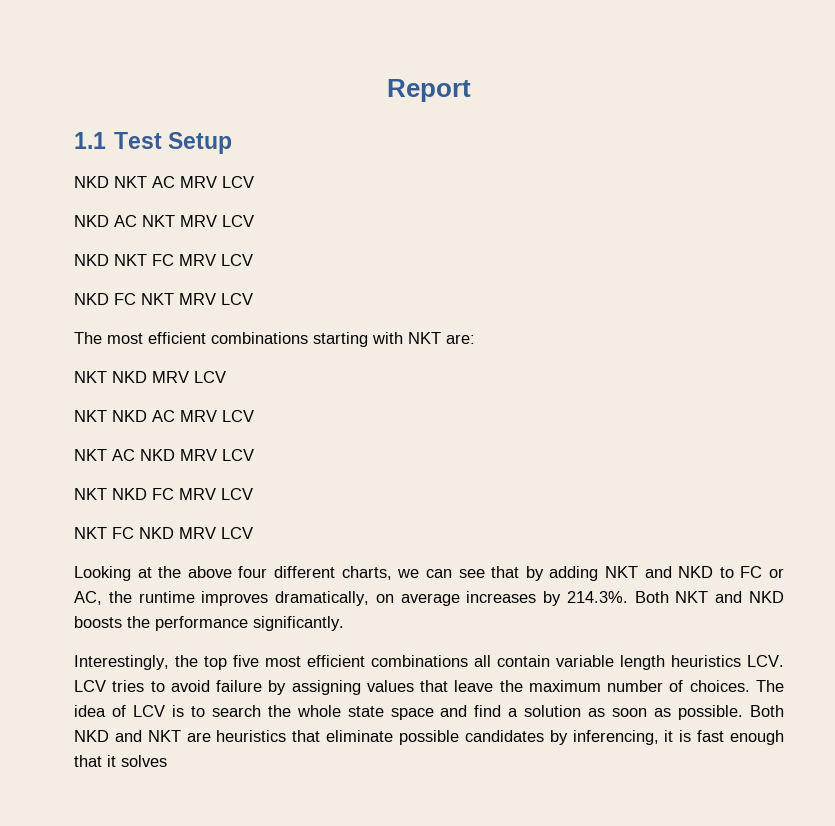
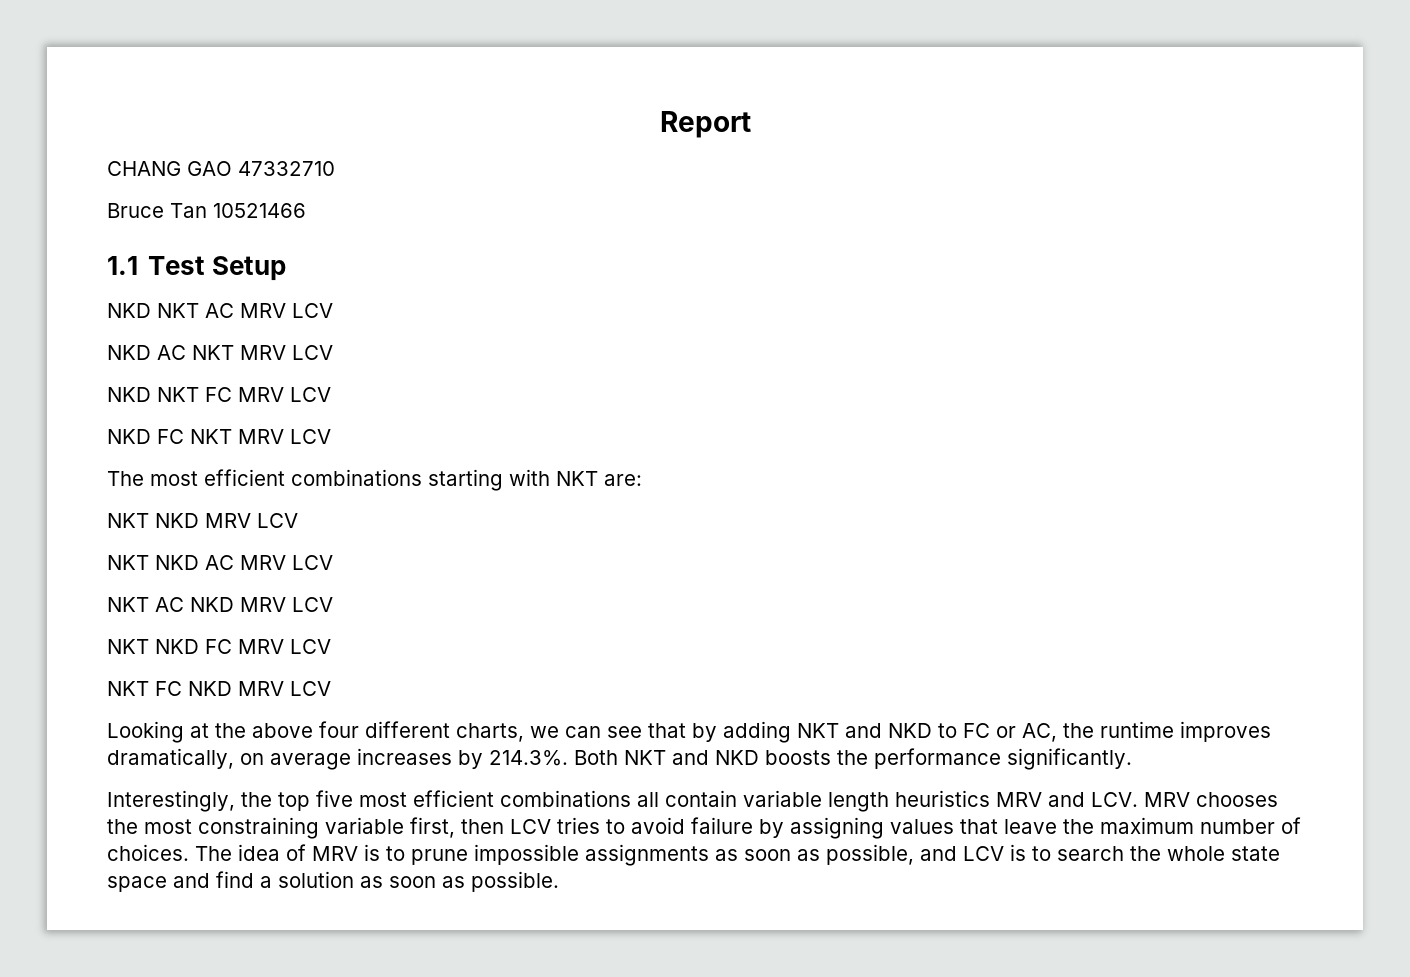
(471, 90) none -> [107,161,335,176] [107,203,306,218] // CHANG GAO 47332710 // Bruce Tan 10521466
[747,655,784,667] LCV. -> [996,792,1278,807] [107,817,504,839] MRV and LCV. MRV chooses the most constraining variable first, then
(126, 711) none -> [312,844,957,866] MRV is to prune impossible assignments as soon as possible, and
[750,705,785,717] [74,730,784,745] [74,755,167,767] Both NKD and NKT are heuristics that eliminate possible candidates by inferencing, it is fast enough that it solves -> (559, 881) none

